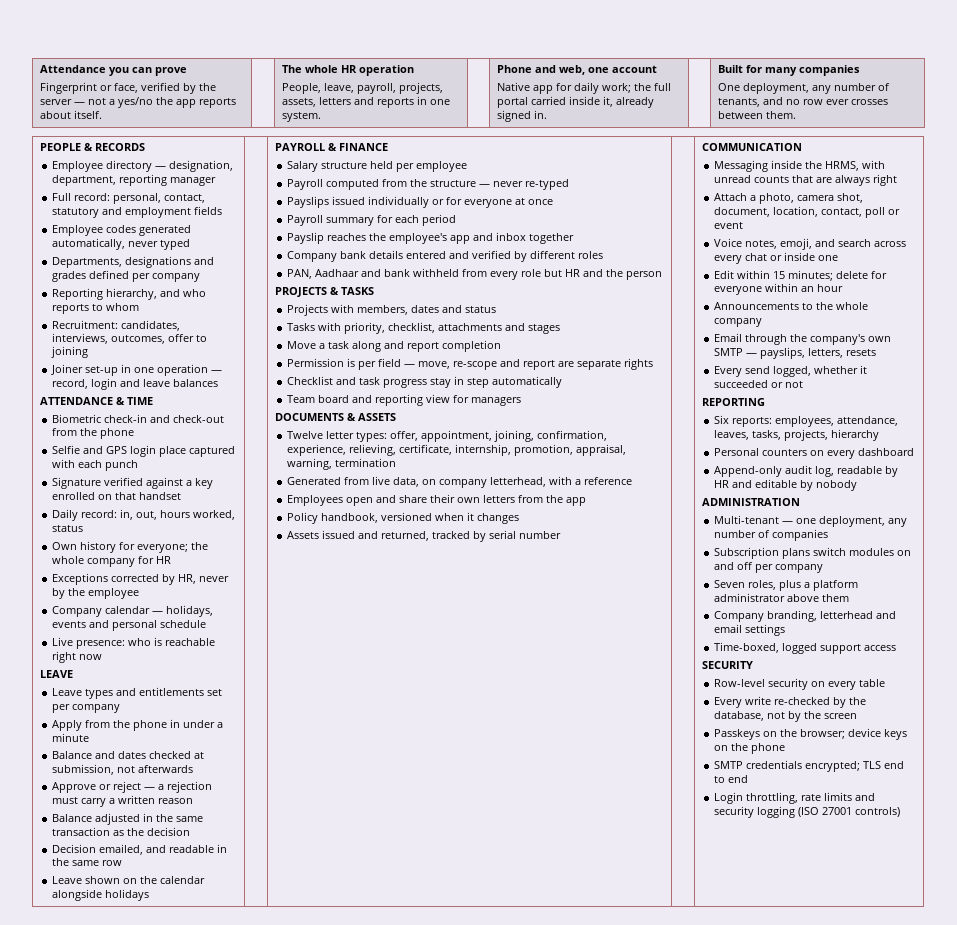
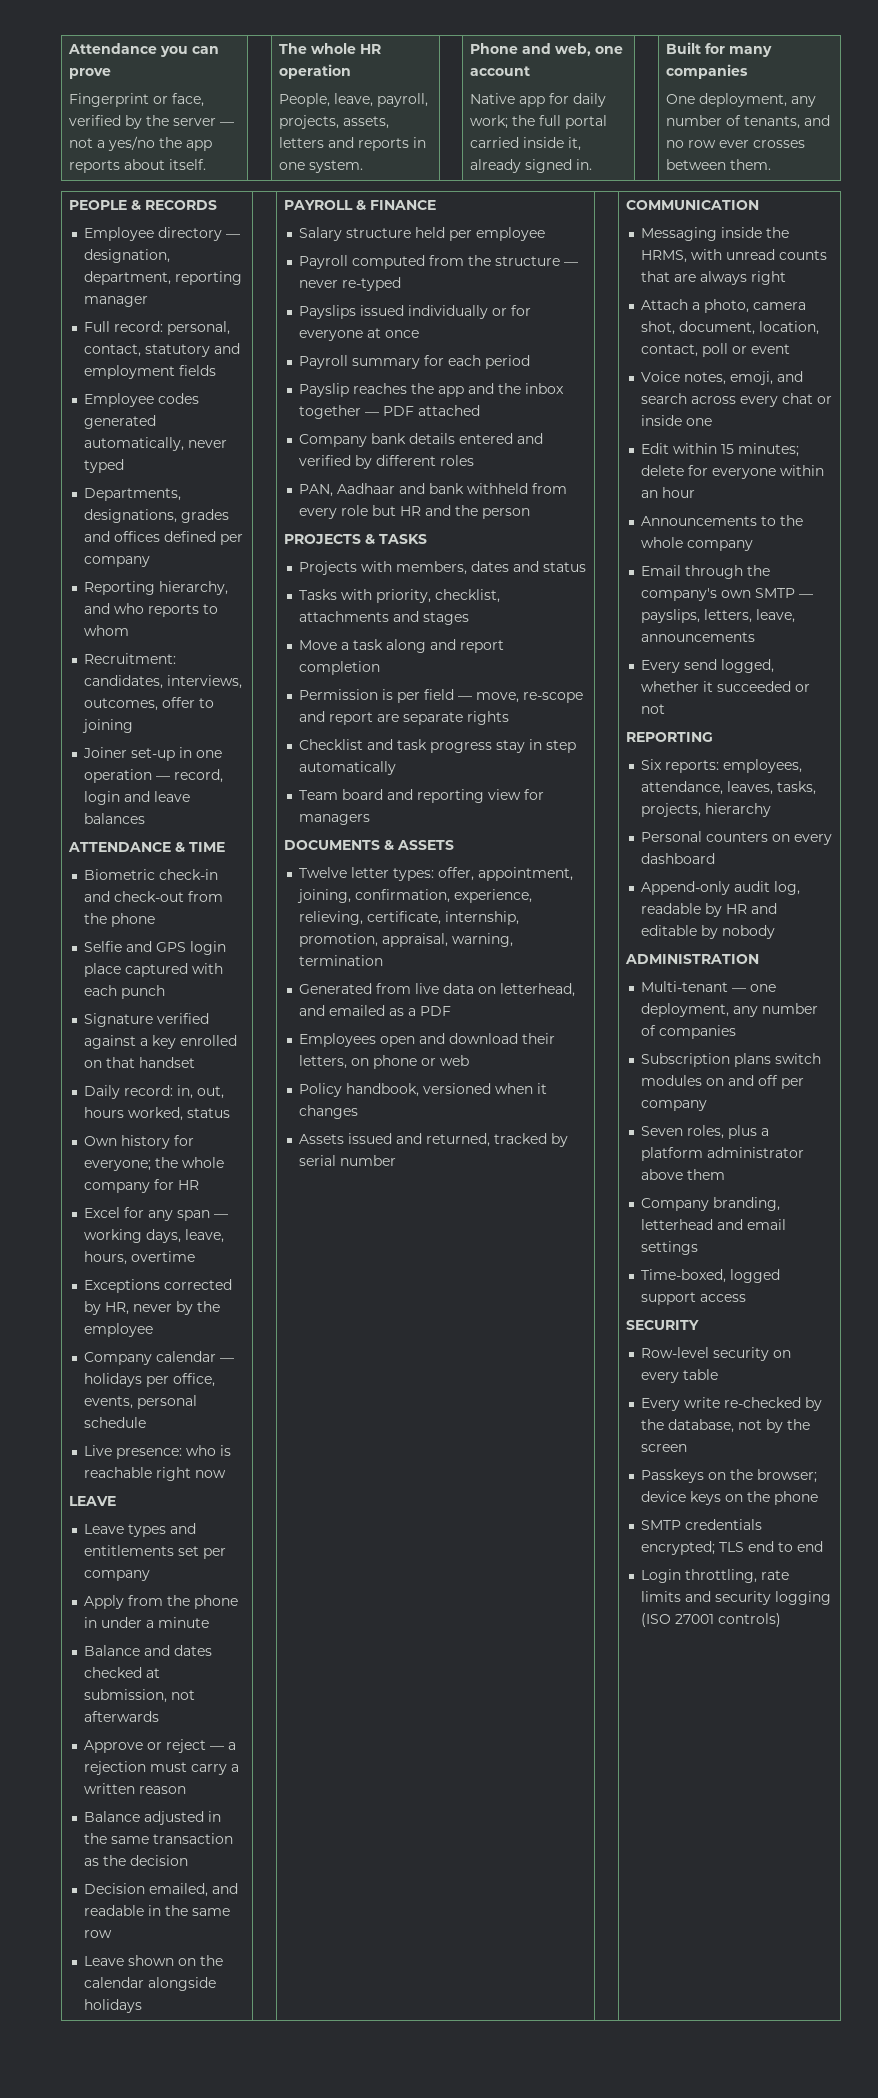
[125,256,215,268] [52,271,87,282] designations and grades -> [84,509,230,523] [84,531,161,542] designations, grades and offices
(172, 560) none -> [84,1207,229,1221] [84,1229,225,1243] [84,1251,196,1265] // Excel for any span — working days, leave, hours, overtime
[166,605,214,617] [52,620,110,628] holidays, events and -> [84,1373,216,1387] [84,1396,134,1409] holidays per office, events,
[389,233,448,244] employee's -> (435, 388) none
(494, 237) none -> [498,383,522,394] the
(575, 238) none -> [365,405,481,416] — PDF attached
[393,476,633,488] [287,494,587,506] data, on company letterhead, with a reference // Employees open and share their own letters from the app -> [443,983,576,997] [299,1005,452,1016] [299,1033,556,1047] [299,1055,470,1069] data on letterhead, and emailed as a PDF // Employees open and download their letters, on phone or web
[846,349,877,356] resets -> [756,609,796,623] [641,632,756,642] leave, announcements

